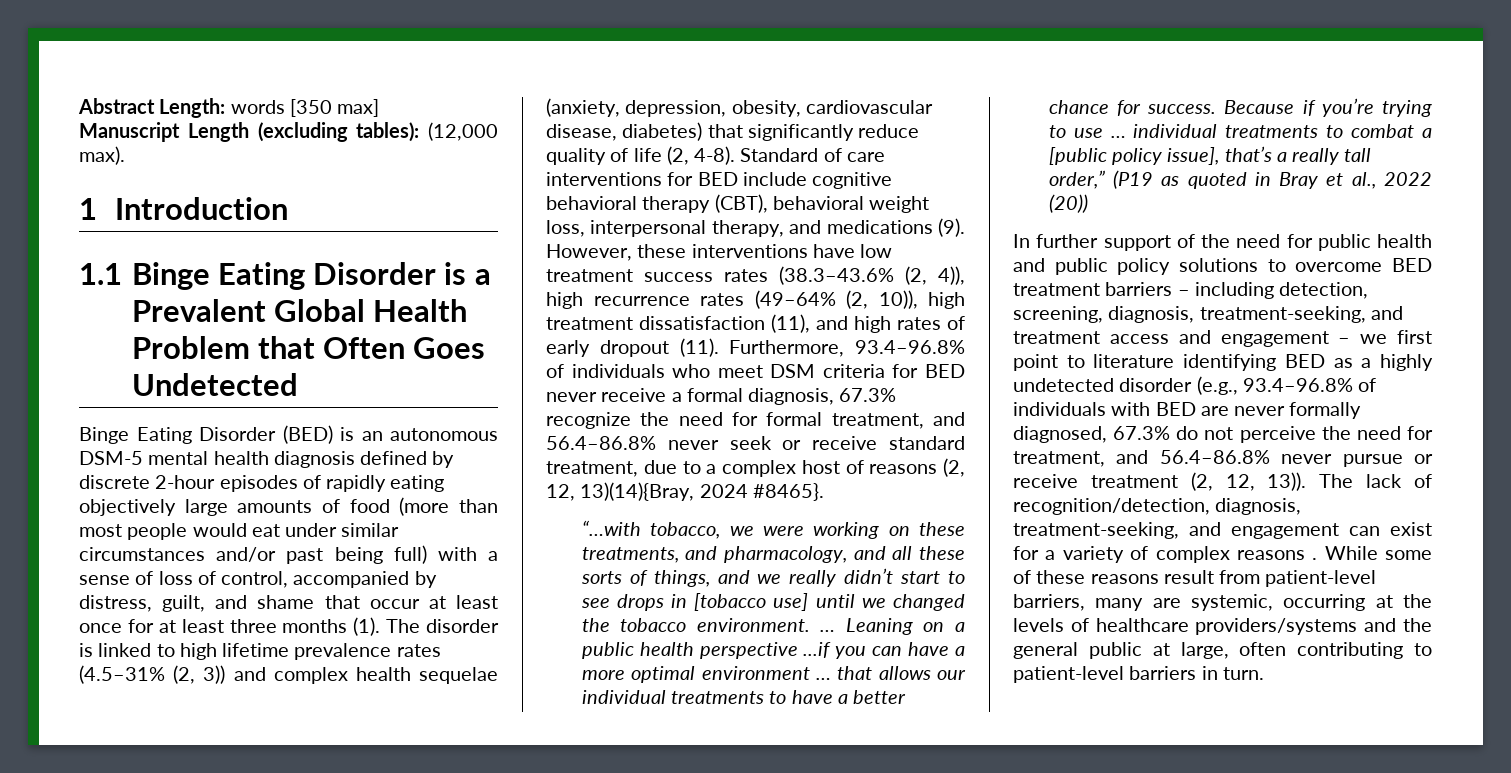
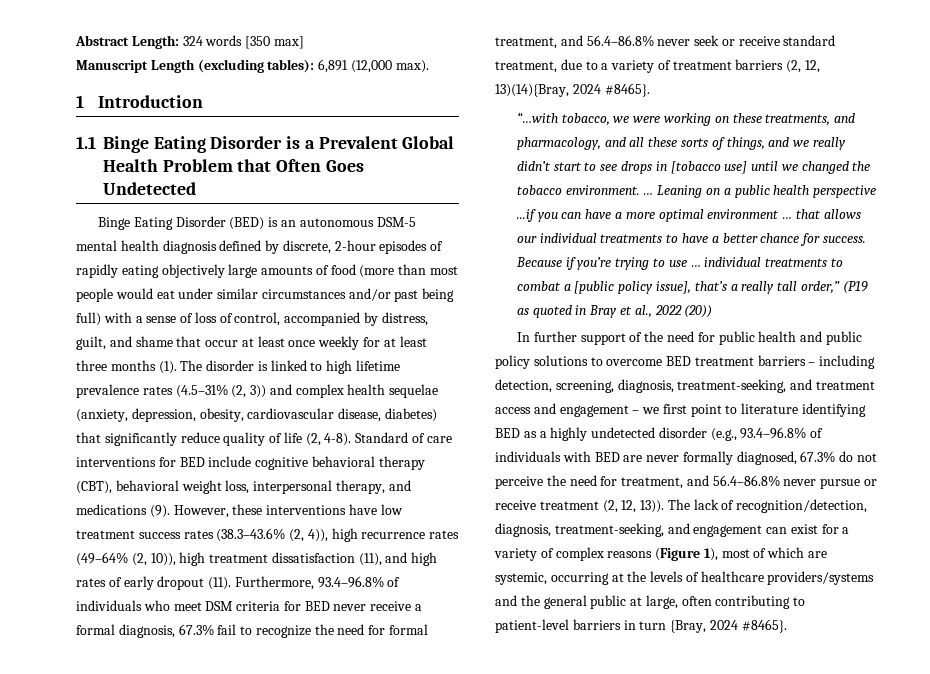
(226, 108) none -> [182,36,203,46] 324
(420, 132) none -> [318,59,349,73] 6,891
[79,475,150,489] discrete -> [282,240,331,254] discrete,
(122, 628) none -> [318,336,360,350] weekly
(897, 395) none -> [217,624,253,635] fail to
[722,460,938,477] complex host of reasons -> [611,59,784,73] variety of treatment barriers
[1312,546,1432,560] [1013,570,1377,587] [1013,594,1144,611] . While some of these reasons result from patient-level barriers, many -> [655,547,805,561] (Figure 1), most of which
[1222,667,1264,680] turn. -> [639,619,787,633] turn {Bray, 2024 #8465}.

